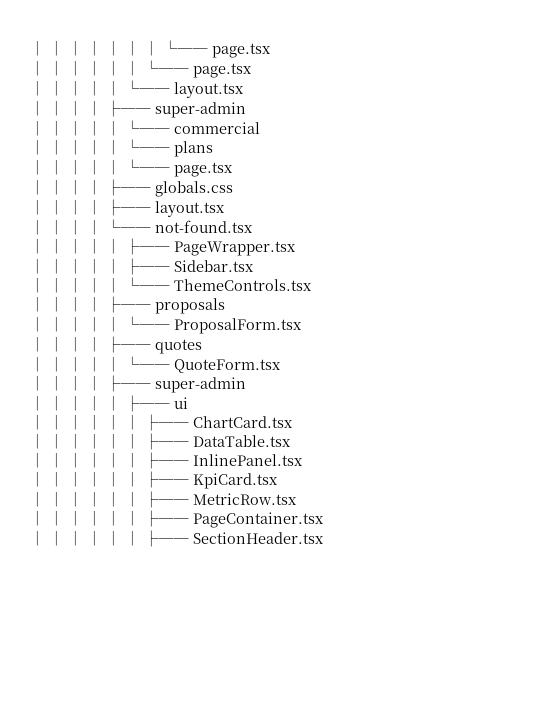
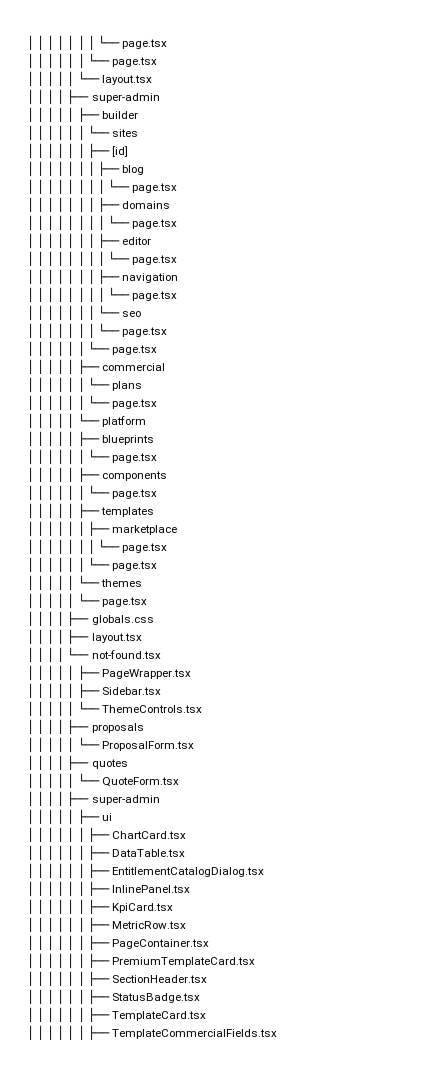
[125,120,170,134] └── -> [77,107,138,122] [27,125,138,140] [27,143,128,158] [27,161,144,176] [27,179,177,194] [27,197,170,212] [27,215,177,230] [27,233,151,248] [27,251,177,266] [27,269,178,284] [27,287,177,302] [27,305,141,320] [27,323,167,338] [27,341,157,356] [27,359,100,374] ├── builder // │ │ │ │ │ │ └── sites // │ │ │ │ │ │ ├── [id] // │ │ │ │ │ │ │ ├── blog // │ │ │ │ │ │ │ │ └── page.tsx // │ │ │ │ │ │ │ ├── domains // │ │ │ │ │ │ │ │ └── page.tsx // │ │ │ │ │ │ │ ├── editor // │ │ │ │ │ │ │ │ └── page.tsx // │ │ │ │ │ │ │ ├── navigation // │ │ │ │ │ │ │ │ └── page.tsx // │ │ │ │ │ │ │ └── seo // │ │ │ │ │ │ │ └── page.tsx // │ │ │ │ │ │ └── page.tsx // │ │ │ │ │ ├──
(121, 147) none -> [77,377,85,392] │
(213, 149) none -> [27,395,157,410] [27,413,146,428] [27,431,154,446] [27,449,157,464] [27,467,167,482] [27,485,157,500] [27,503,154,518] [27,521,177,536] [27,539,167,554] [27,557,157,572] [27,575,142,590] // │ │ │ │ │ │ └── page.tsx // │ │ │ │ │ └── platform // │ │ │ │ │ ├── blueprints // │ │ │ │ │ │ └── page.tsx // │ │ │ │ │ ├── components // │ │ │ │ │ │ └── page.tsx // │ │ │ │ │ ├── templates // │ │ │ │ │ │ ├── marketplace // │ │ │ │ │ │ │ └── page.tsx // │ │ │ │ │ │ └── page.tsx // │ │ │ │ │ └── themes
(291, 441) none -> [27,863,264,878] // │ │ │ │ │ │ ├── EntitlementCatalogDialog.tsx
(324, 520) none -> [27,953,255,968] // │ │ │ │ │ │ ├── PremiumTemplateCard.tsx
(324, 538) none -> [27,989,200,1004] [27,1007,206,1022] [27,1025,277,1040] // │ │ │ │ │ │ ├── StatusBadge.tsx // │ │ │ │ │ │ ├── TemplateCard.tsx // │ │ │ │ │ │ ├── TemplateCommercialFields.tsx

